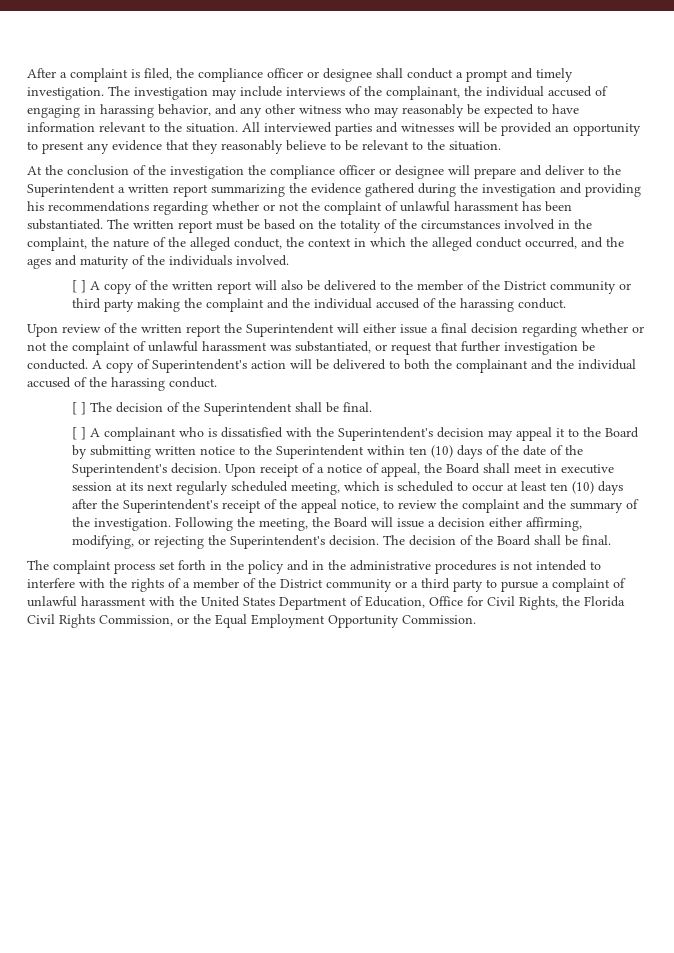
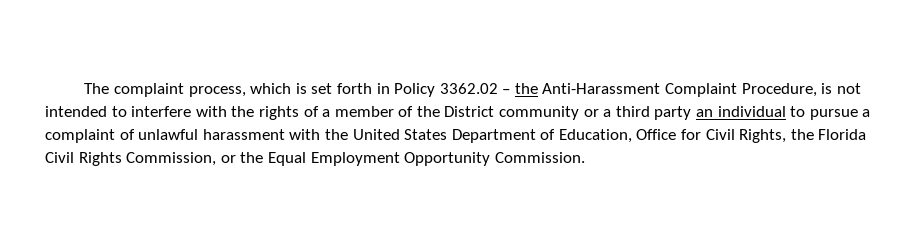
[27,68,573,82] [27,86,608,100] [27,104,579,118] [27,122,641,136] [27,140,501,154] [27,165,621,179] [27,183,641,197] [27,201,572,215] [27,219,592,233] [27,237,624,251] [27,255,289,269] [72,280,632,294] [72,298,567,312] [27,323,644,337] [27,341,595,355] [27,359,636,373] [27,377,217,391] [72,402,373,416] [72,427,640,441] [72,445,584,459] [72,463,615,477] [72,481,624,495] [72,499,640,513] [72,517,583,531] [72,535,612,549] [27,560,496,574] After a complaint is filed, the compliance officer or designee shall conduct a prompt and timely investigation. The investigation may include interviews of the complainant, the individual accused of engaging in harassing behavior, and any other witness who may reasonably be expected to have information relevant to the situation. All interviewed parties and witnesses will be provided an opportunity to present any evidence that they reasonably believe to be relevant to the situation. // At the conclusion of the investigation the compliance officer or designee will prepare and deliver to the Superintendent a written report summarizing the evidence gathered during the investigation and providing his recommendations regarding whether or not the complaint of unlawful harassment has been substantiated. The written report must be based on the totality of the circumstances involved in the complaint, the nature of the alleged conduct, the context in which the alleged conduct occurred, and the ages and maturity of the individuals involved. // [ ] A copy of the written report will also be delivered to the member of the District community or third party making the complaint and the individual accused of the harassing conduct. // Upon review of the written report the Superintendent will either issue a final decision regarding whether or not the complaint of unlawful harassment was substantiated, or request that further investigation be conducted. A copy of Superintendent's action will be delivered to both the complainant and the individual accused of the harassing conduct. // [ ] The decision of the Superintendent shall be final. // [ ] A complainant who is dissatisfied with the Superintendent's decision may appeal it to the Board by submitting written notice to the Superintendent within ten (10) days of the date of the Superintendent's decision. Upon receipt of a notice of appeal, the Board shall meet in executive session at its next regularly scheduled meeting, which is scheduled to occur at least ten (10) days after the Superintendent's receipt of the appeal notice, to review the complaint and the summary of the investigation. Following the meeting, the Board will issue a decision either affirming, modifying, or rejecting the Superintendent's decision. The decision of the Board shall be final. // The complaint process set forth in the policy and in the administrative procedures -> [84,83,817,97] The complaint process, which is set forth in Policy 3362.02 – the Anti-Harassment Complaint Procedure,
(483, 585) none -> [696,106,786,117] an individual

